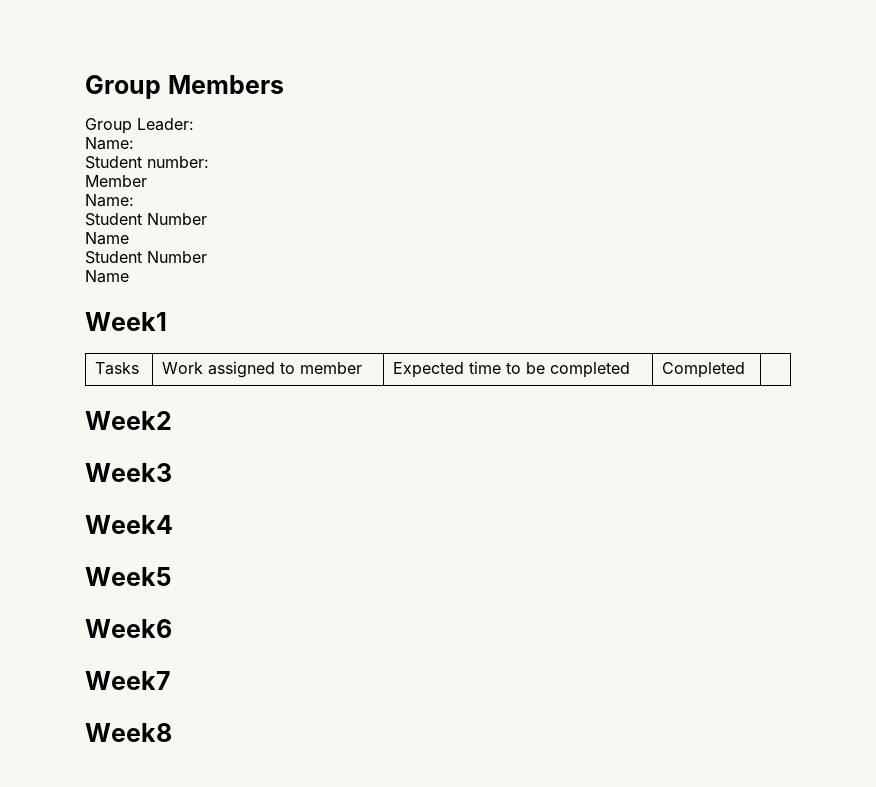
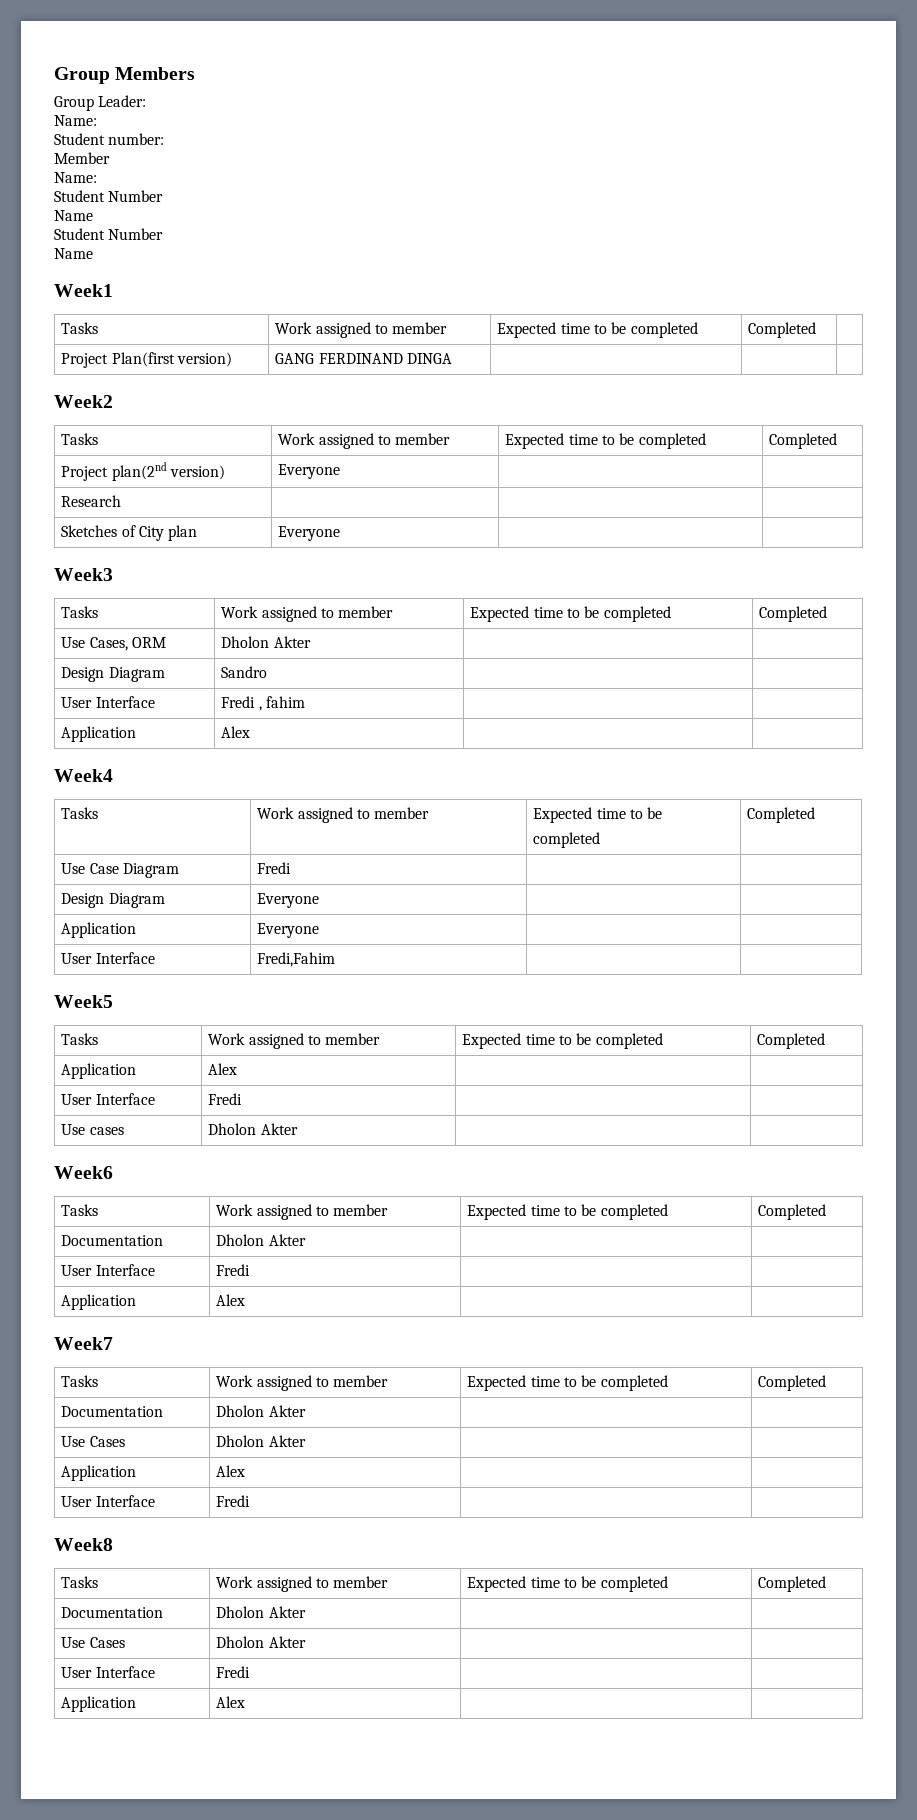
[85,411,172,430] [85,463,172,482] [85,515,173,534] [85,567,172,586] [85,619,172,638] [85,671,171,690] [85,723,172,742] // Week2 // Week3 // Week4 // Week5 // Week6 // Week7 // Week8 -> [61,352,232,368] [275,353,452,364] [54,395,113,408] [61,433,99,445] [278,433,451,449] [505,433,706,449] [769,433,838,449] [61,462,225,481] [278,464,341,479] [61,495,122,507] [61,525,198,541] [278,526,341,541] [54,568,113,581] [61,606,99,618] [221,606,394,622] [470,606,671,622] [759,606,828,622] [61,637,166,651] [221,636,311,648] [61,667,165,682] [221,666,268,678] [61,696,155,708] [221,696,305,711] [61,726,137,742] [221,726,251,738] [54,769,113,782] [61,807,99,819] [257,807,430,823] [533,807,663,823] [533,832,601,848] [747,807,816,823] [61,863,179,878] [257,862,292,874] [61,893,165,908] [257,893,320,908] [61,922,137,938] [257,923,320,938] [61,952,155,964] [257,952,336,967] [54,995,113,1008] [61,1033,99,1045] [208,1033,381,1049] [462,1033,663,1049] [757,1033,826,1049] [61,1063,137,1079] [208,1063,238,1075] [61,1093,155,1105] [208,1093,243,1105] [61,1124,124,1135] [208,1123,298,1135] [54,1166,113,1179] [61,1204,99,1216] [216,1204,389,1220] [467,1204,668,1220] [758,1204,827,1220] [61,1235,164,1246] [216,1234,306,1246] [61,1264,155,1276] [216,1264,251,1276] [61,1294,137,1310] [216,1294,246,1306] [54,1337,113,1350] [61,1375,99,1387] [216,1375,389,1391] [467,1375,668,1391] [758,1375,827,1391] [61,1406,164,1417] [216,1405,306,1417] [61,1436,125,1447] [216,1435,306,1447] [61,1465,137,1481] [216,1465,246,1477] [61,1495,155,1507] [216,1495,251,1507] [54,1538,113,1551] [61,1576,99,1588] [216,1576,389,1592] [467,1576,668,1592] [758,1576,827,1592] [61,1607,164,1618] [216,1606,306,1618] [61,1637,125,1648] [216,1636,306,1648] [61,1666,155,1678] [216,1666,251,1678] [61,1696,137,1712] [216,1696,246,1708] // Project Plan(first version) | GANG FERDINAND DINGA | | | // Week2 // Tasks | Work assigned to member | Expected time to be completed | Completed // Project plan(2nd version) | Everyone | | // Research | | | // Sketches of City plan | Everyone | | // Week3 // Tasks | Work assigned to member | Expected time to be completed | Completed // Use Cases, ORM | Dholon Akter | | // Design Diagram | Sandro | | // User Interface | Fredi , fahim | | // Application | Alex | | // Week4 // Tasks | Work assigned to member | Expected time to be // completed | Completed // Use Case Diagram | Fredi | | // Design Diagram | Everyone | | // Application | Everyone | | // User Interface | Fredi,Fahim | | // Week5 // Tasks | Work assigned to member | Expected time to be completed | Completed // Application | Alex | | // User Interface | Fredi | | // Use cases | Dholon Akter | | // Week6 // Tasks | Work assigned to member | Expected time to be completed | Completed // Documentation | Dholon Akter | | // User Interface | Fredi | | // Application | Alex | | // Week7 // Tasks | Work assigned to member | Expected time to be completed | Completed // Documentation | Dholon Akter | | // Use Cases | Dholon Akter | | // Application | Alex | | // User Interface | Fredi | | // Week8 // Tasks | Work assigned to member | Expected time to be completed | Completed // Documentation | Dholon Akter | | // Use Cases | Dholon Akter | | // User Interface | Fredi | | // Application | Alex | |

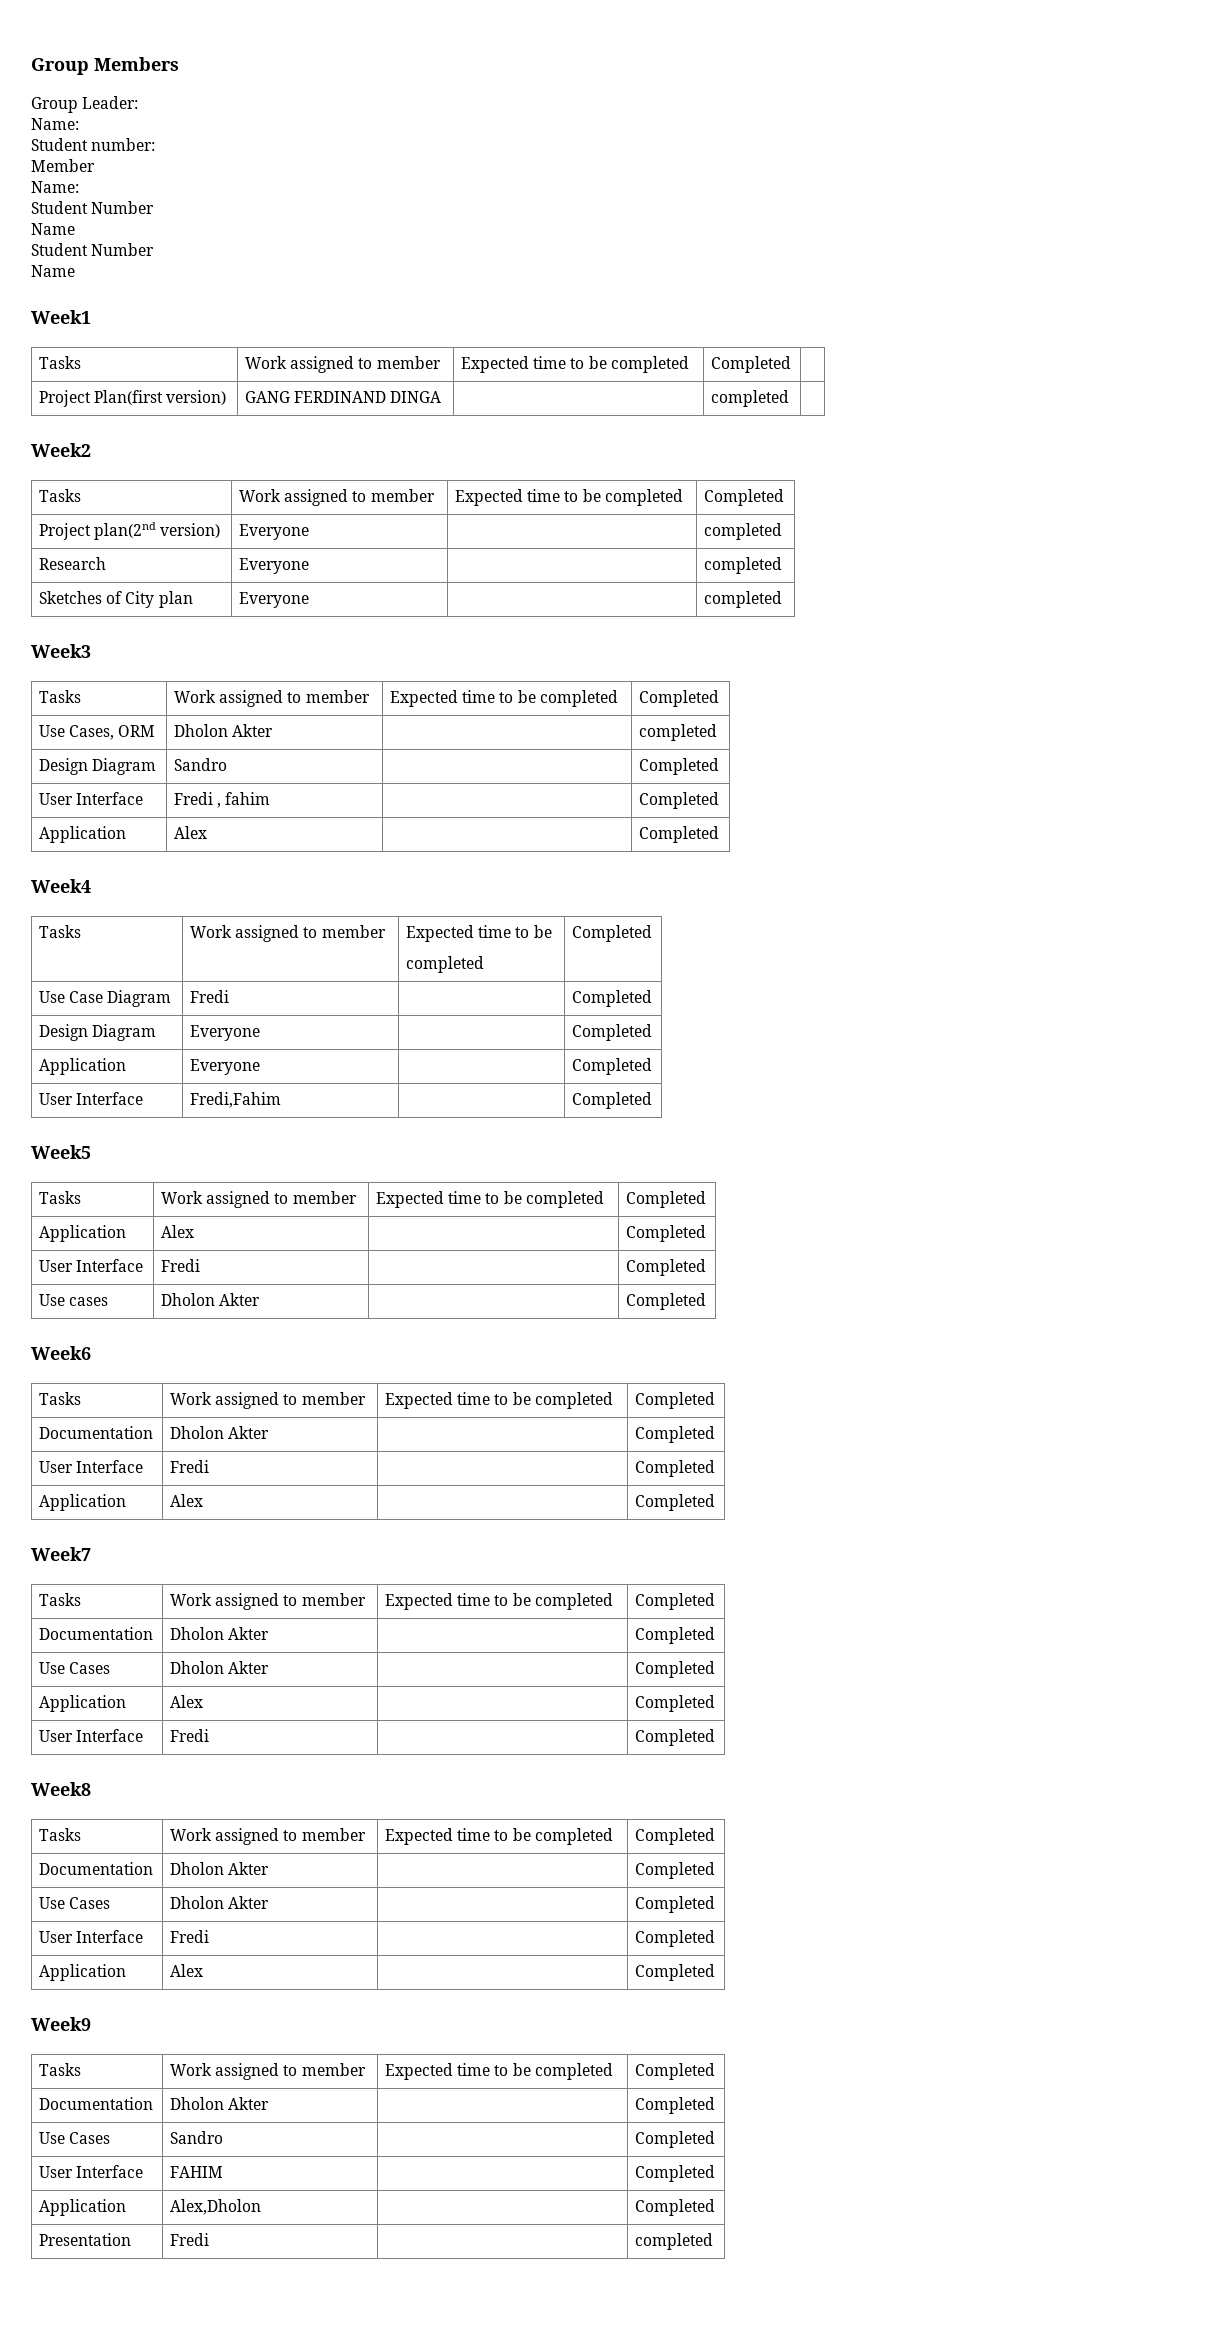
(452, 358) none -> [711,390,790,407] completed
(341, 471) none -> [704,523,783,540] completed
(122, 501) | | -> [239,558,310,574] [704,557,783,574] Everyone | | completed
(341, 533) none -> [704,591,783,608] completed
(311, 642) none -> [639,724,718,741] completed
(268, 672) none -> [639,758,720,775] Completed
[61,726,137,742] [221,726,251,738] // Application | Alex | | -> [639,792,720,809] [39,826,127,843] [174,826,208,839] [639,826,720,843] Completed // Application | Alex | | Completed
(292, 868) none -> [572,990,653,1007] Completed
(320, 900) none -> [572,1024,653,1041] Completed
(320, 930) none -> [572,1058,653,1075] Completed
(336, 959) none -> [572,1092,653,1109] Completed
[61,1093,155,1105] [208,1093,243,1105] // User Interface | Fredi | | -> [626,1225,707,1242] [39,1259,144,1272] [161,1259,201,1272] [626,1259,707,1276] Completed // User Interface | Fredi | | Completed
(298, 1129) none -> [626,1293,707,1310] Completed
[61,1264,155,1276] [216,1264,251,1276] [61,1294,137,1310] [216,1294,246,1306] // User Interface | Fredi | | // Application | Alex | | -> [635,1426,716,1443] [39,1460,144,1473] [170,1460,210,1473] [635,1460,716,1477] [39,1494,127,1511] [170,1494,204,1507] [635,1494,716,1511] Completed // User Interface | Fredi | | Completed // Application | Alex | | Completed
[61,1436,125,1447] [216,1435,306,1447] [61,1465,137,1481] [216,1465,246,1477] [61,1495,155,1507] [216,1495,251,1507] // Use Cases | Dholon Akter | | // Application | Alex | | // User Interface | Fredi | | -> [635,1627,716,1644] [39,1662,111,1674] [170,1661,270,1674] [635,1661,716,1678] [39,1695,127,1712] [170,1695,204,1708] [635,1695,716,1712] [39,1729,144,1742] [170,1729,210,1742] [635,1729,716,1746] Completed // Use Cases | Dholon Akter | | Completed // Application | Alex | | Completed // User Interface | Fredi | | Completed
[61,1637,125,1648] [216,1636,306,1648] [61,1666,155,1678] [216,1666,251,1678] [61,1696,137,1712] [216,1696,246,1708] // Use Cases | Dholon Akter | | // User Interface | Fredi | | // Application | Alex | | -> [635,1862,716,1879] [39,1897,111,1909] [170,1896,270,1909] [635,1896,716,1913] [39,1930,144,1943] [170,1930,210,1943] [635,1930,716,1947] [39,1964,127,1981] [170,1964,204,1977] [635,1964,716,1981] [31,2017,91,2031] [39,2063,82,2076] [170,2063,366,2080] [385,2063,613,2080] [635,2063,716,2080] [39,2097,154,2110] [170,2097,270,2110] [635,2097,716,2114] [39,2132,111,2144] [170,2131,224,2144] [635,2131,716,2148] [39,2165,144,2178] [170,2166,224,2178] [635,2165,716,2182] [39,2199,127,2216] [170,2199,262,2215] [635,2199,716,2216] [39,2233,132,2246] [170,2233,210,2246] [635,2233,714,2250] Completed // Use Cases | Dholon Akter | | Completed // User Interface | Fredi | | Completed // Application | Alex | | Completed // Week9 // Tasks | Work assigned to member | Expected time to be completed | Completed // Documentation | Dholon Akter | | Completed // Use Cases | Sandro | | Completed // User Interface | FAHIM | | Completed // Application | Alex,Dholon | | Completed // Presentation | Fredi | | completed

